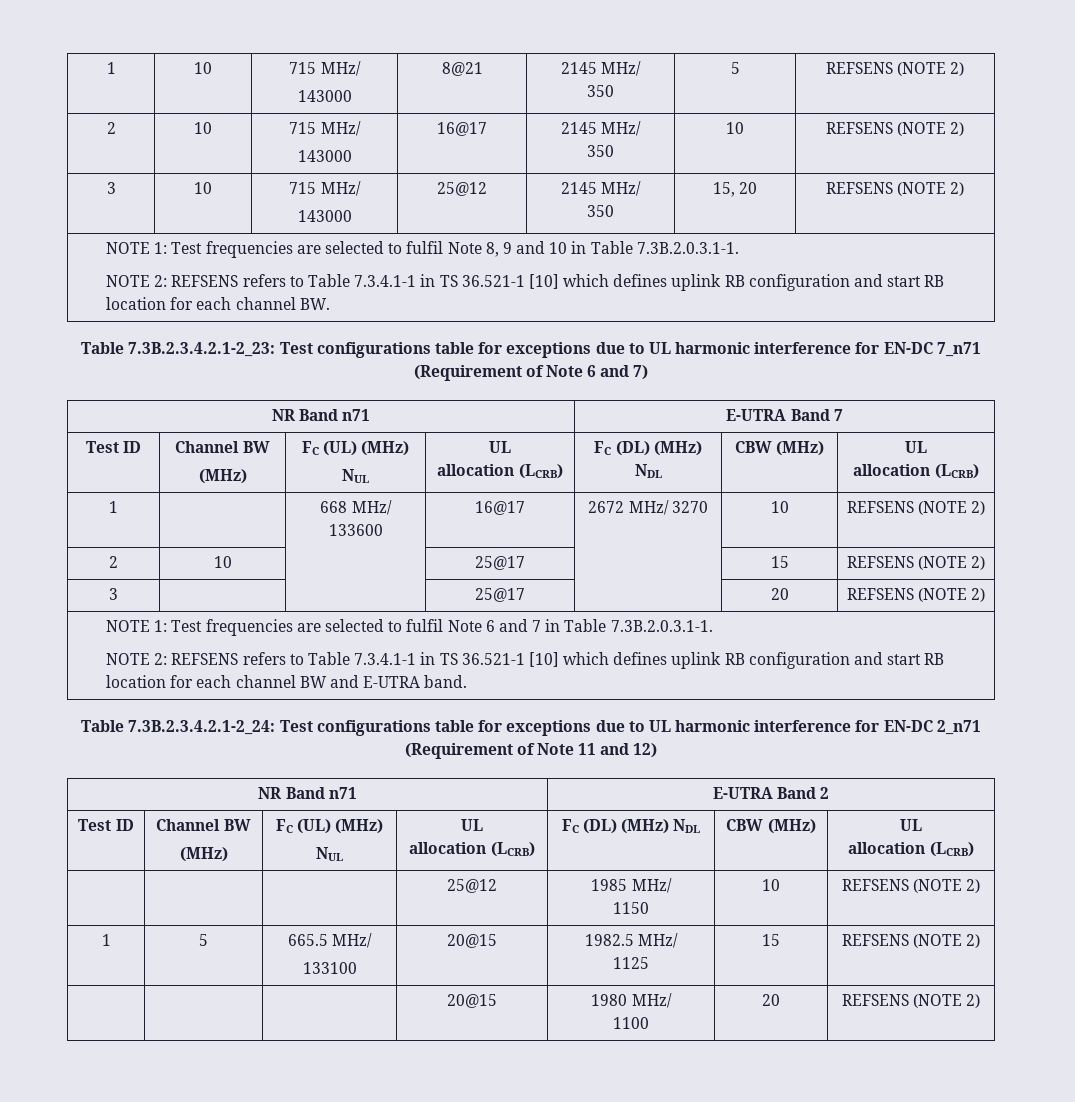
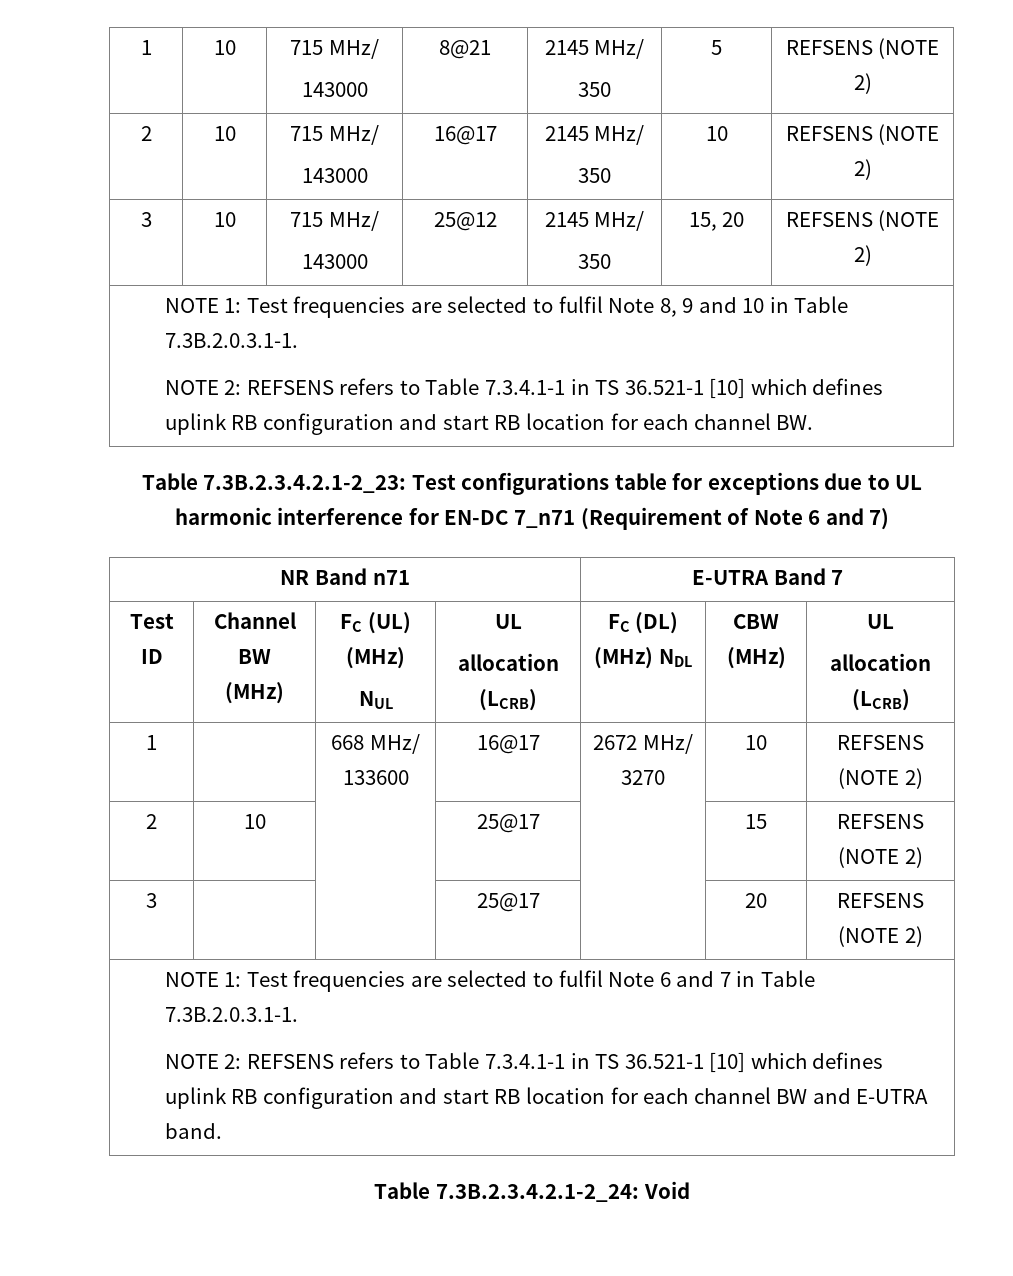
[279,720,981,736] [404,743,658,759] [258,787,357,799] [712,787,830,799] [78,819,134,831] [156,819,251,831] [179,847,228,862] [275,819,384,834] [316,847,343,861] [461,819,483,831] [409,842,535,857] [561,819,701,834] [726,819,816,834] [900,819,922,831] [848,842,974,857] [447,879,497,893] [591,878,672,893] [613,902,649,914] [762,879,780,891] [841,879,981,893] [101,934,111,946] [199,934,208,946] [287,933,373,948] [302,962,357,974] [447,934,497,948] [584,933,679,948] [613,957,649,969] [762,934,780,946] [841,934,981,948] [447,994,497,1008] [591,993,672,1008] [613,1017,649,1029] [762,994,780,1006] [841,994,981,1008] Test configurations table for exceptions due to UL harmonic interference for EN-DC 2_n71 (Requirement of Note 11 and 12) // NR Band n71 | E-UTRA Band 2 // Test ID | Channel BW // (MHz) | FC (UL) (MHz) // NUL | UL // allocation (LCRB) | FC (DL) (MHz) NDL | CBW (MHz) | UL // allocation (LCRB) // | | | 25@12 | 1985 MHz/ // 1150 | 10 | REFSENS (NOTE 2) // 1 | 5 | 665.5 MHz/ // 133100 | 20@15 | 1982.5 MHz/ // 1125 | 15 | REFSENS (NOTE 2) // | | | 20@15 | 1980 MHz/ // 1100 | 20 | REFSENS (NOTE 2) -> [643,1181,690,1199] Void

